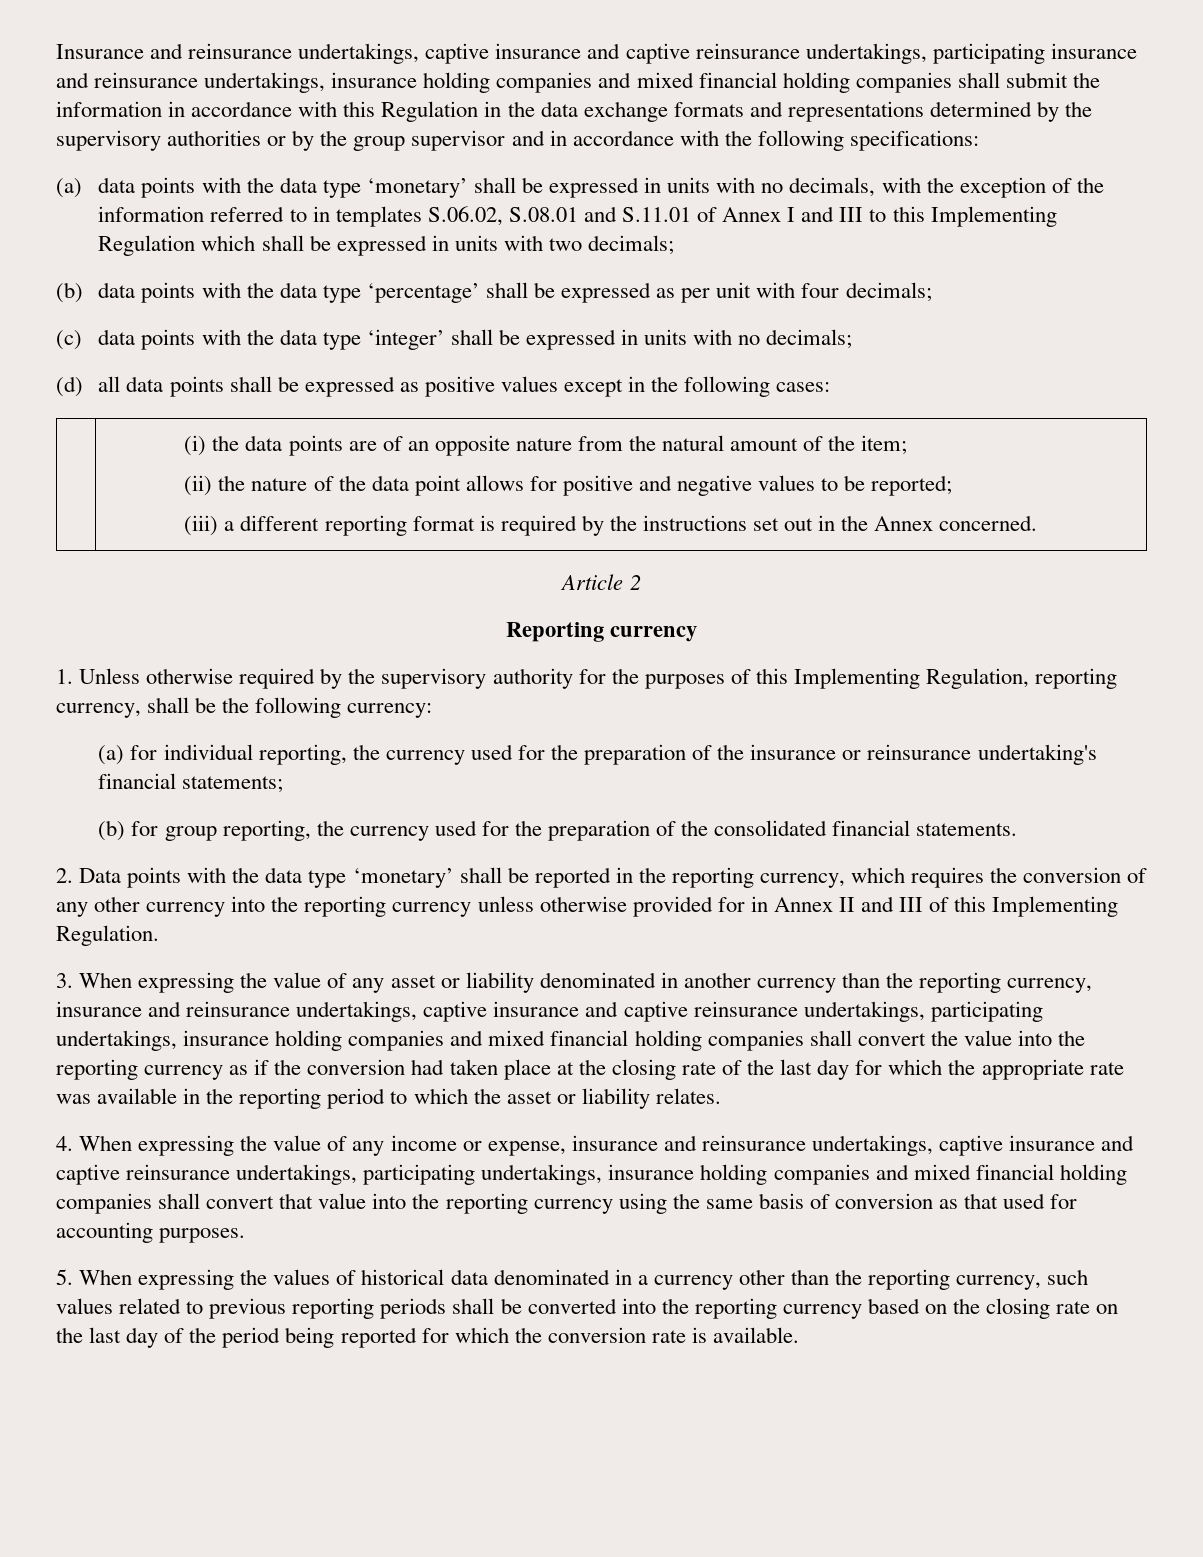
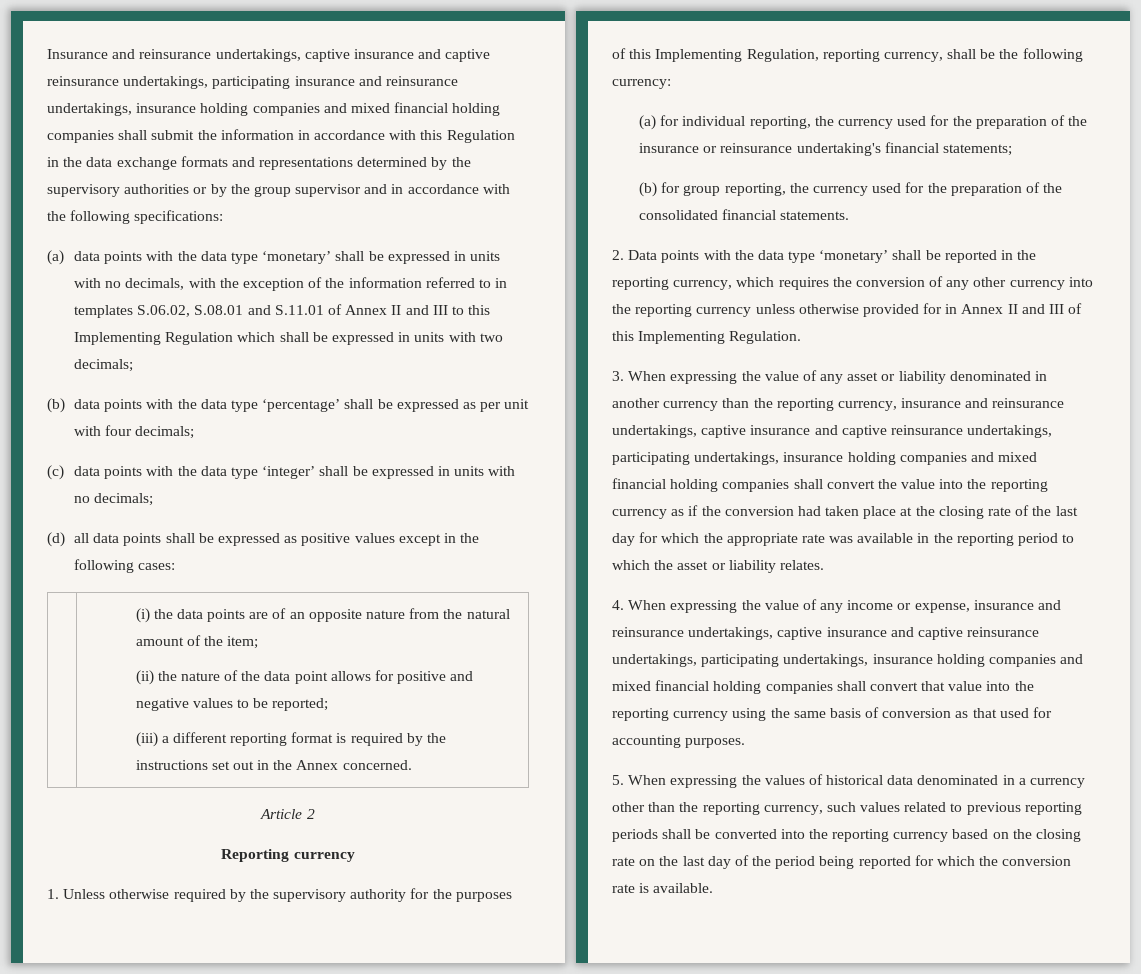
[787,207,796,222] I -> [391,305,402,315] II

